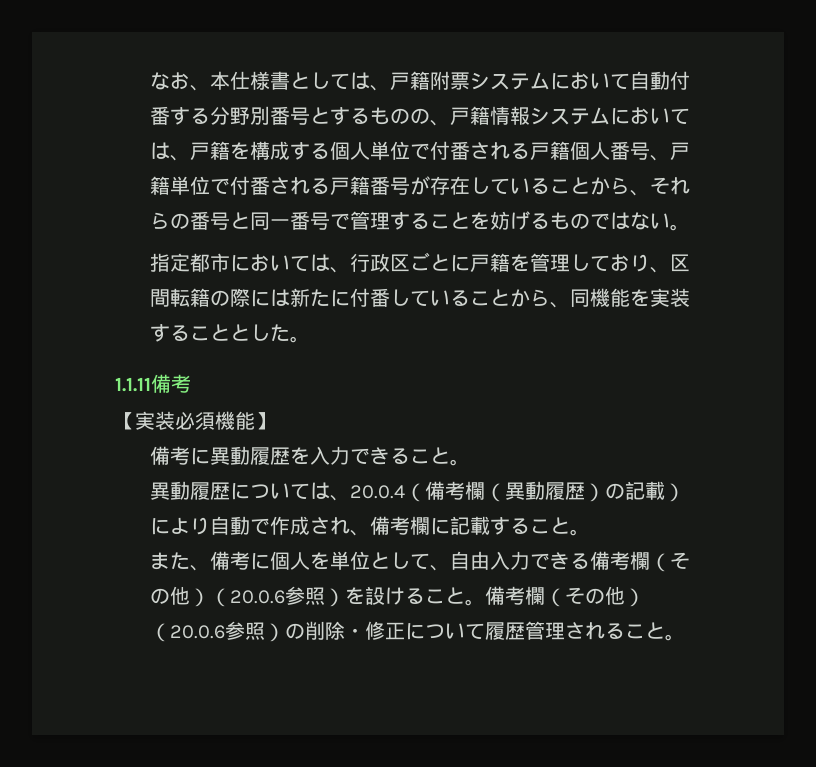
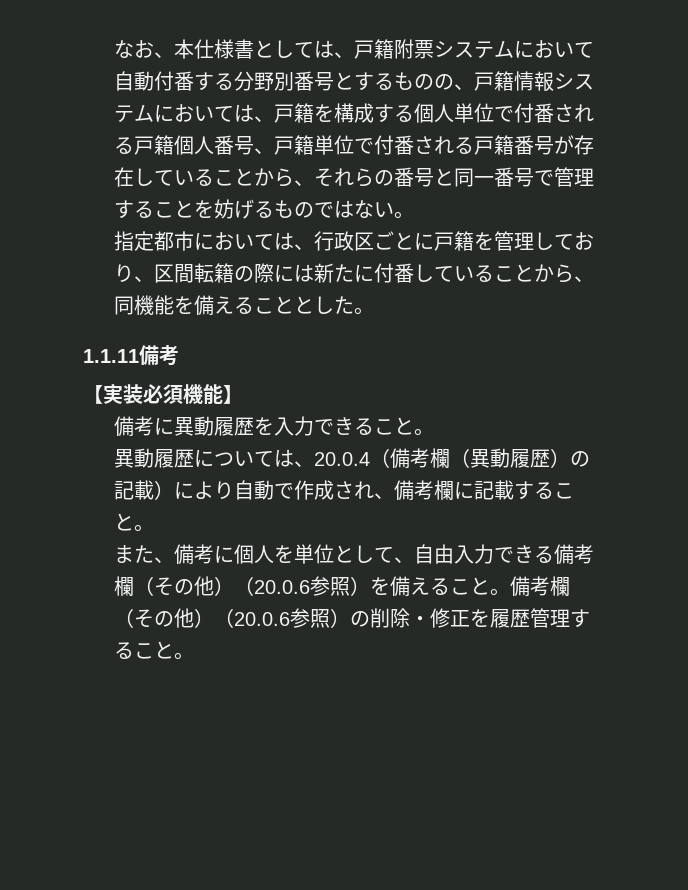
[650,288,691,307] [150,324,171,342] 実装す -> [194,295,235,316] 備え
[365,586,406,605] 設け -> [390,576,431,597] 備え
[405,623,486,640] について -> [470,609,491,627] を
[565,622,606,640] され -> [570,609,591,628] す

